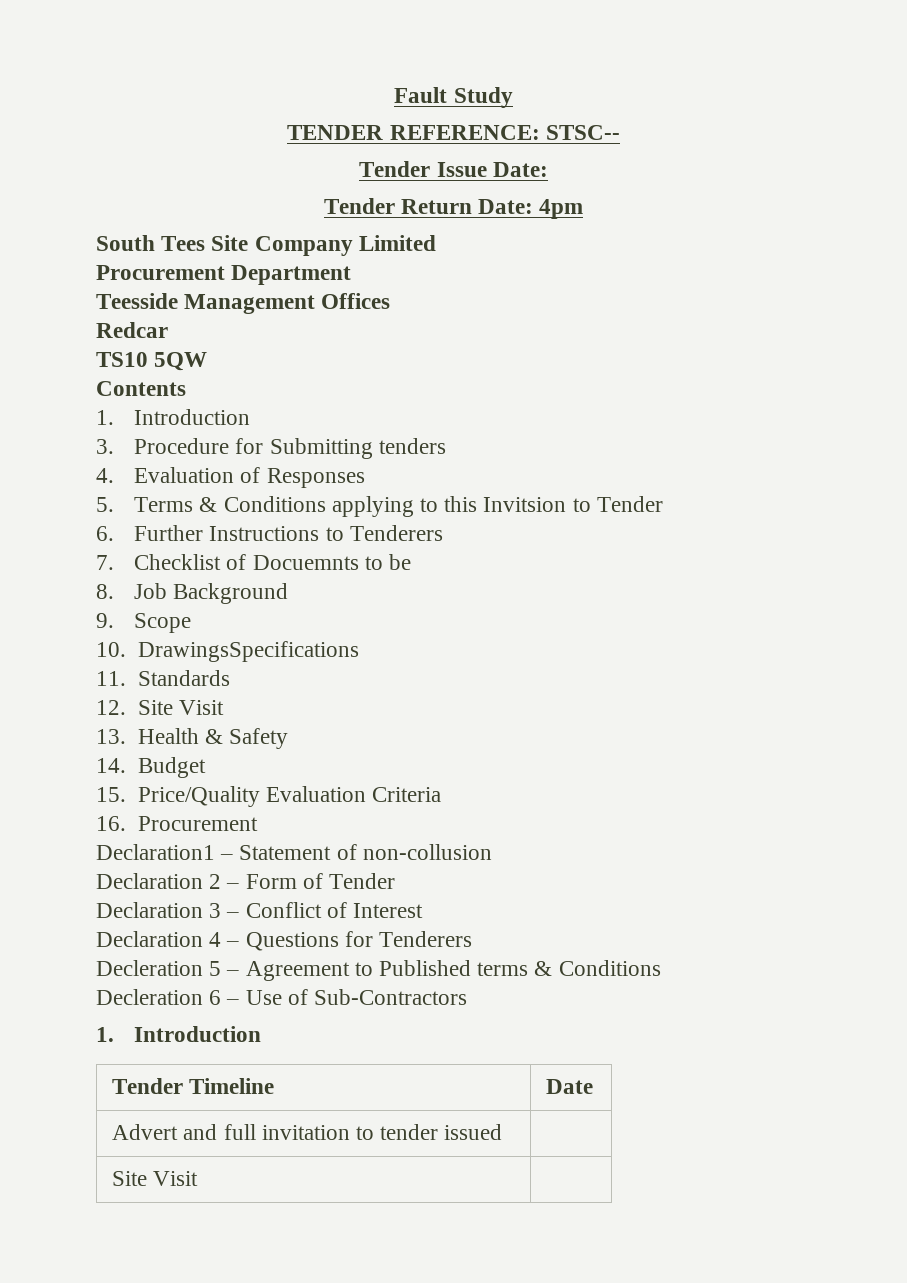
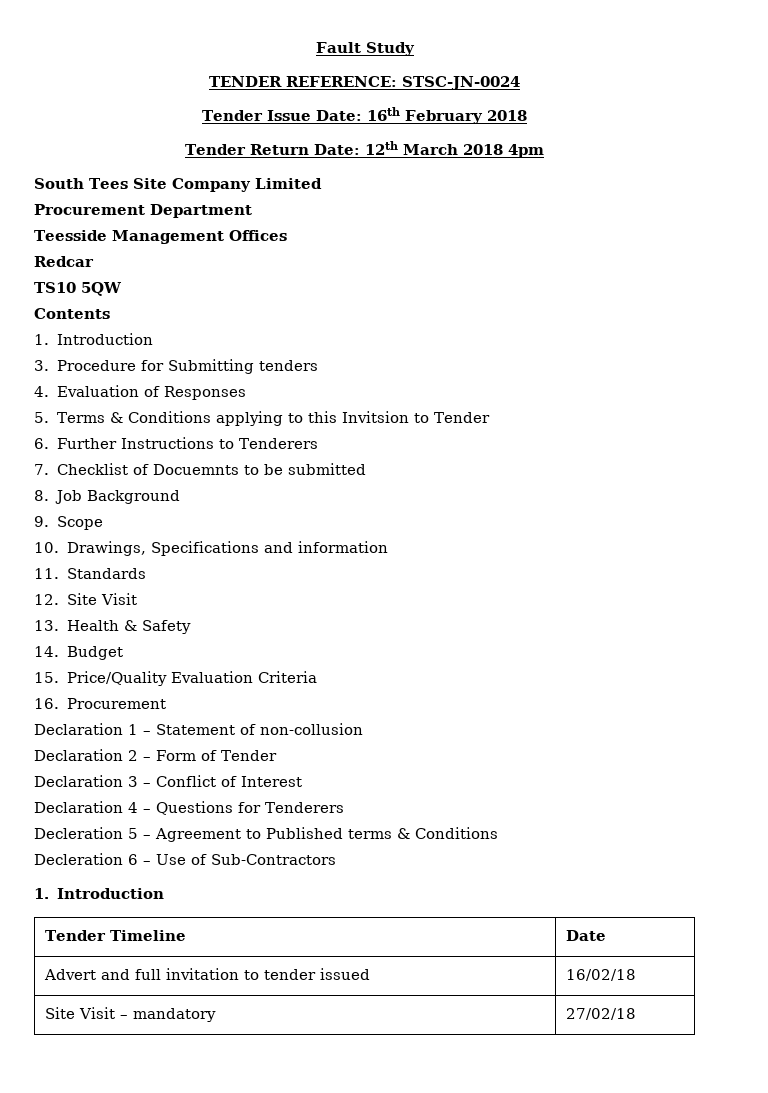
[545,125,620,140] STSC-- -> [402,76,520,90] STSC-JN-0024
(548, 169) none -> [366,107,527,124] 16th February 2018
(534, 206) none -> [364,141,503,155] 12th March 2018
(411, 562) none -> [288,463,367,475] submitted
[137,641,359,662] DrawingsSpecifications -> [66,541,388,556] Drawings, Specifications and information
[96,844,215,860] Declaration1 -> [34,723,138,735] Declaration 1
[112,1171,199,1186] // Site Visit | -> [566,969,637,981] [45,1007,217,1022] [566,1008,637,1020] 16/02/18 // Site Visit – mandatory | 27/02/18

